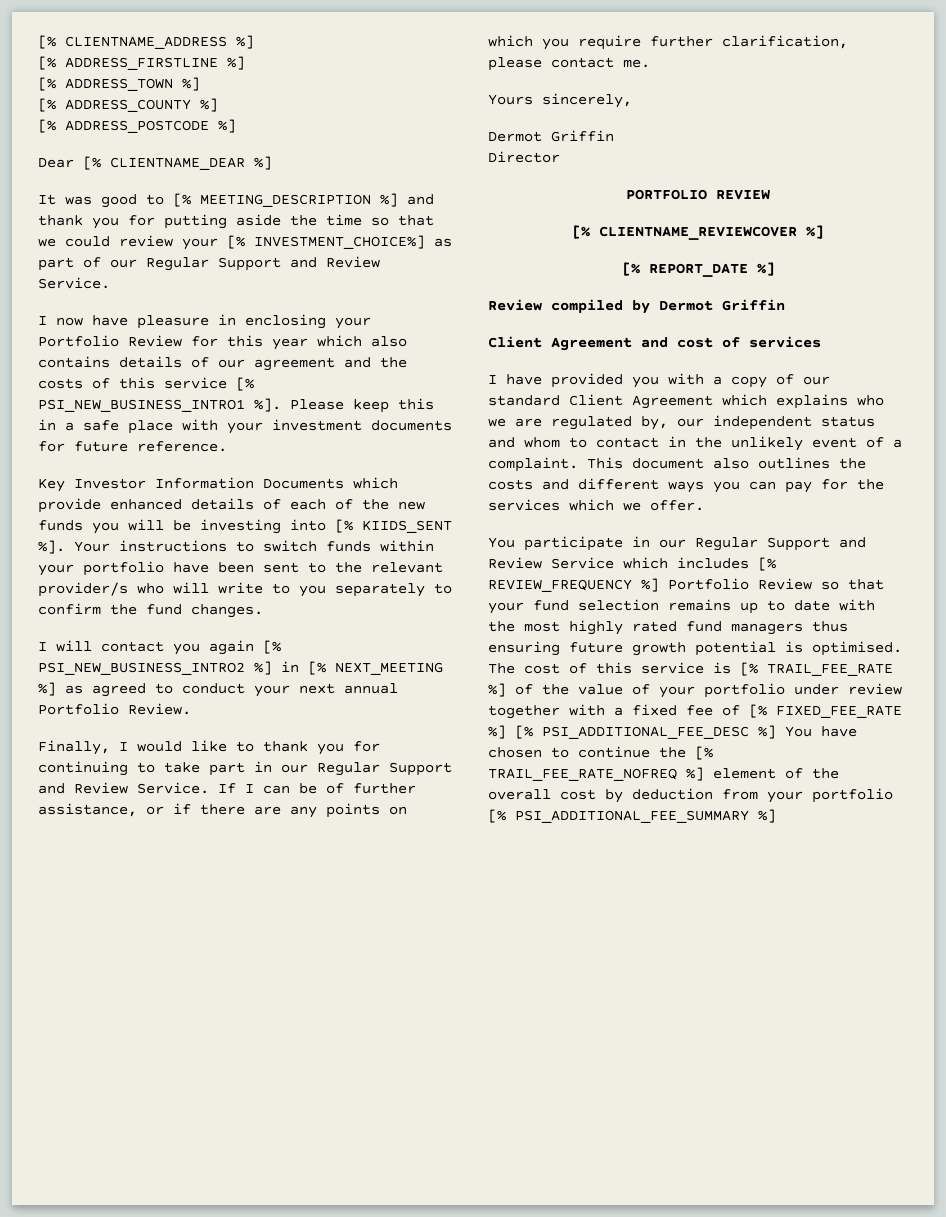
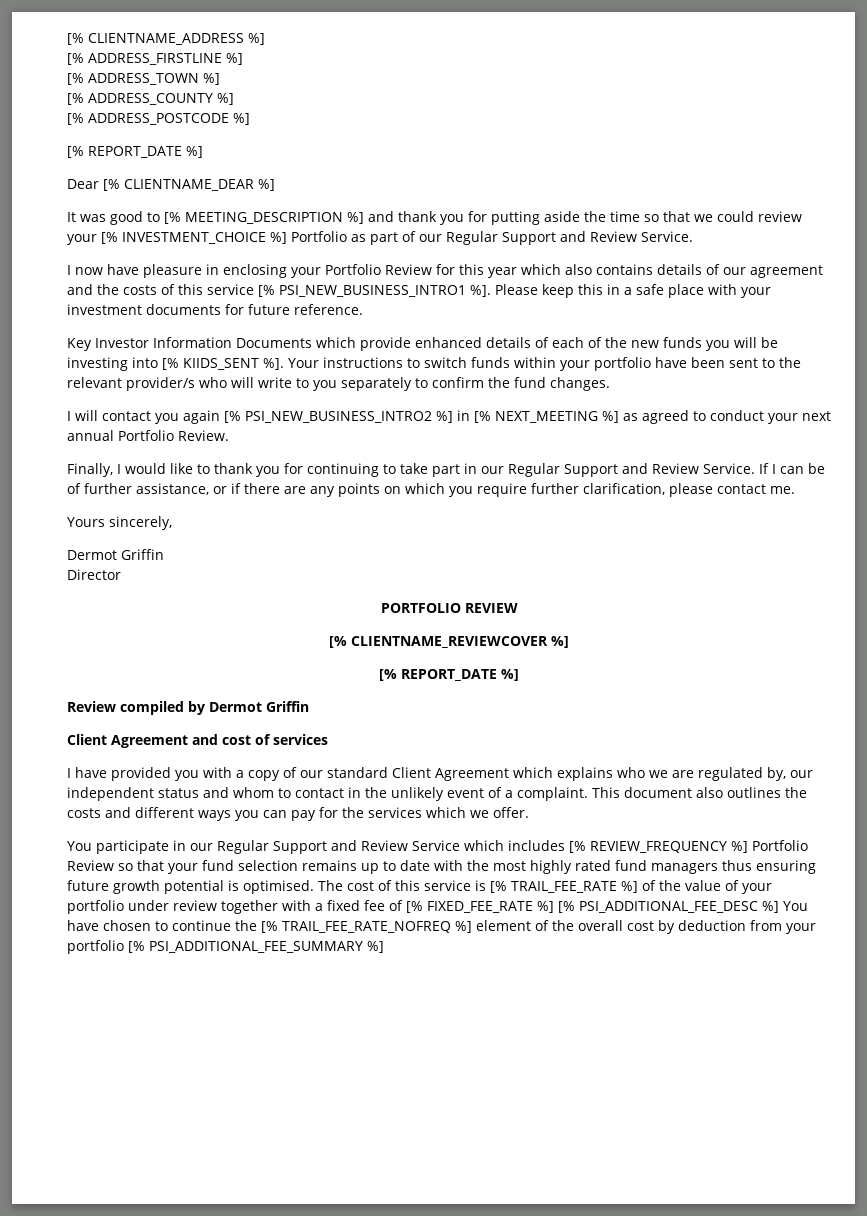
(236, 126) none -> [67,146,203,158] // [% REPORT_DATE %]
[254,235,425,249] INVESTMENT_CHOICE%] -> [122,231,347,244] INVESTMENT_CHOICE %] Portfolio

